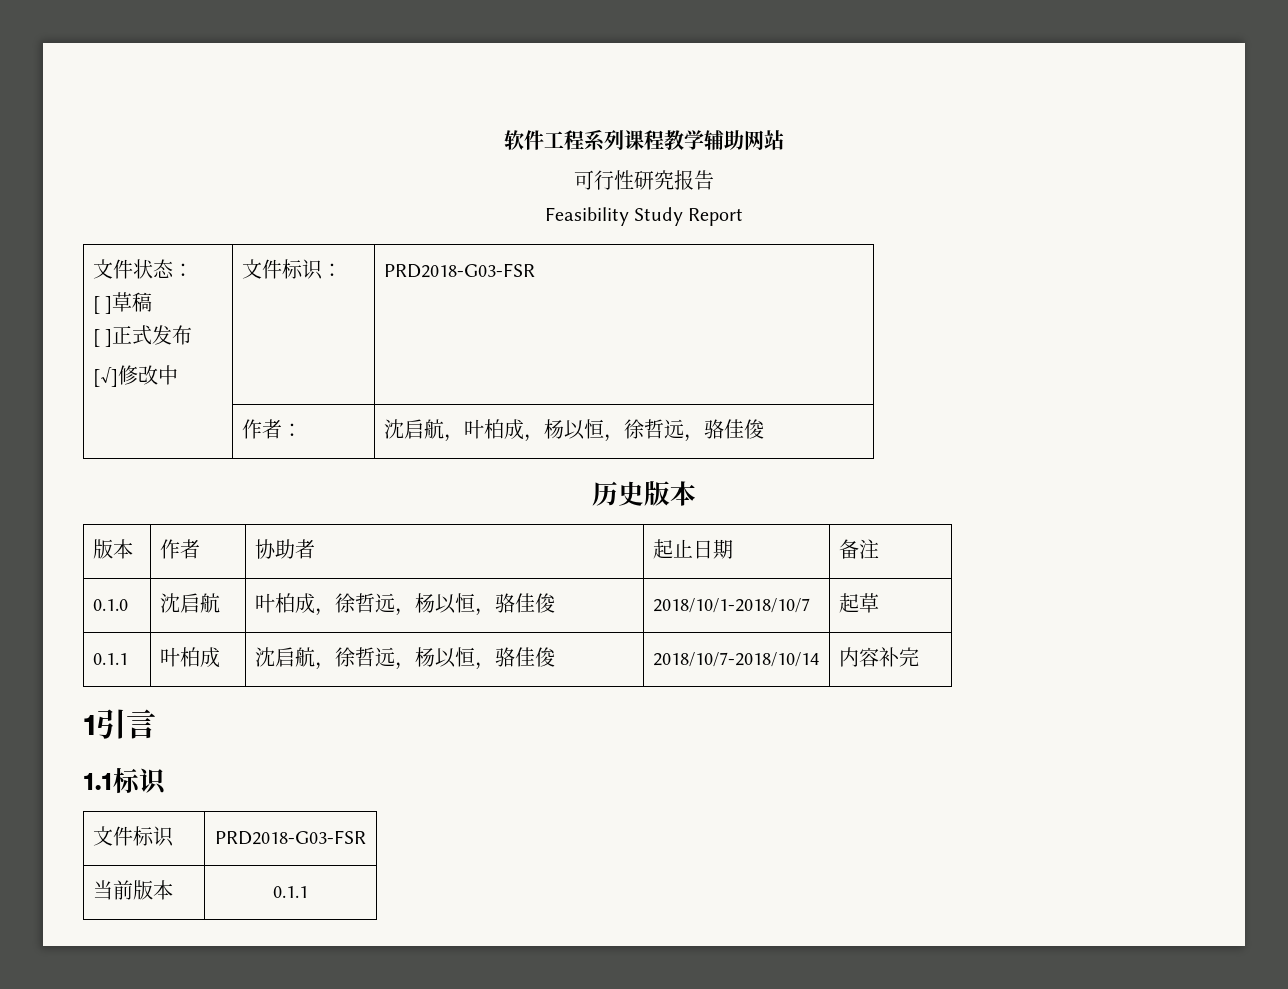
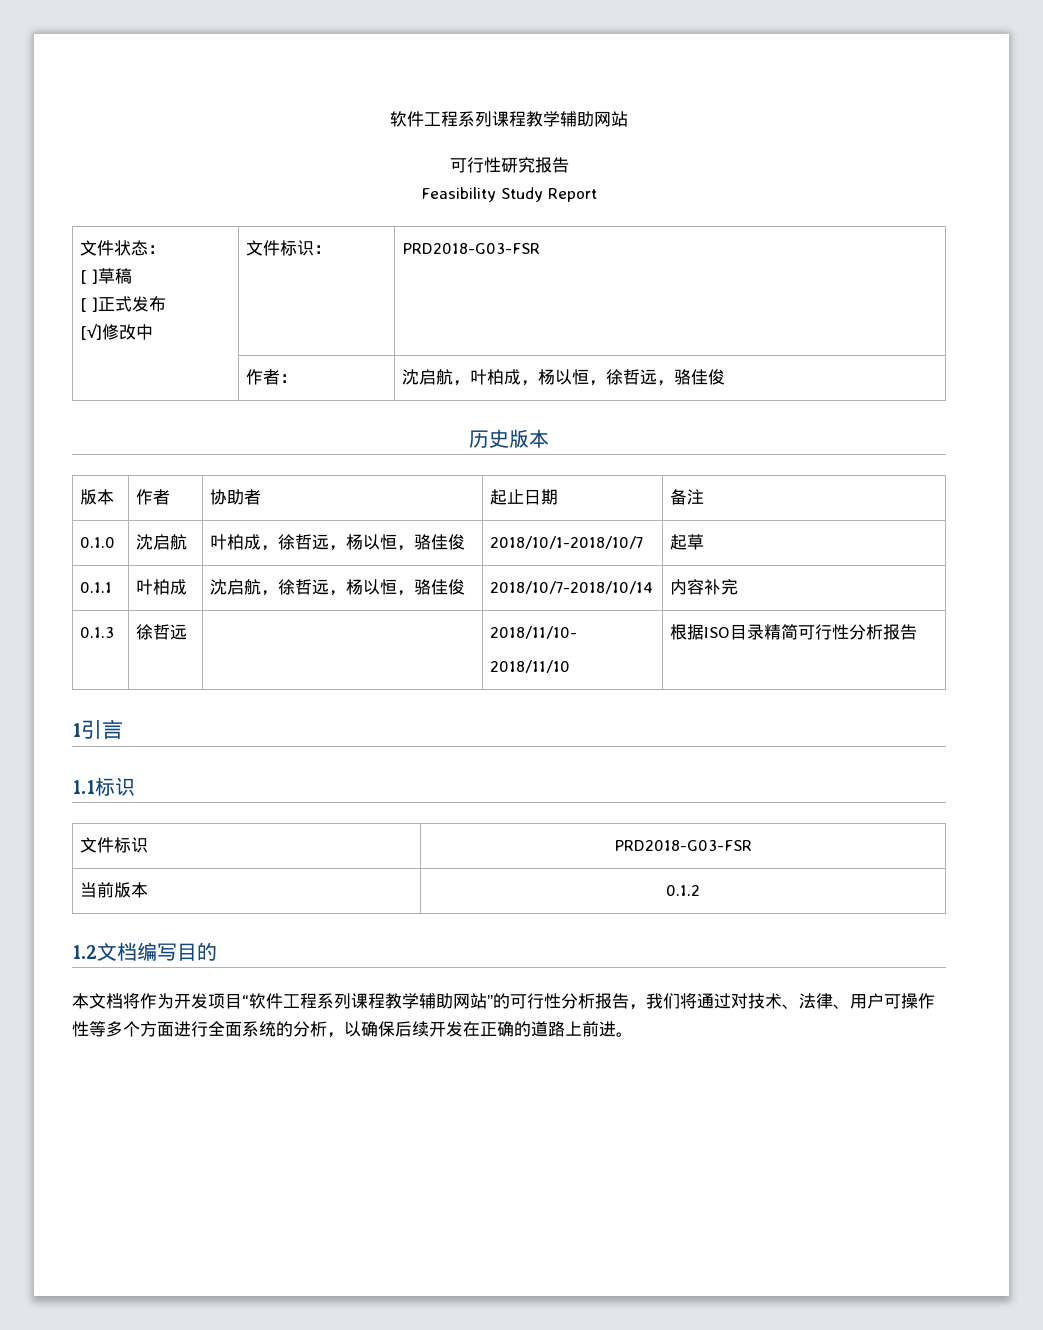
(919, 657) none -> [80,627,115,638] [136,624,188,640] [490,626,578,639] [490,660,571,673] [670,624,918,640] // 0.1.3 | 徐哲远 | | 2018/11/10- // 2018/11/10 | 根据ISO目录精简可行性分析报告
[273,886,308,898] 0.1.1 -> [666,885,700,896] [72,942,217,961] [72,993,935,1010] [72,1021,633,1038] 0.1.2 // 1.2文档编写目的 // 本文档将作为开发项目“软件工程系列课程教学辅助网站”的可行性分析报告，我们将通过对技术、法律、用户可操作性等多个方面进行全面系统的分析，以确保后续开发在正确的道路上前进。

